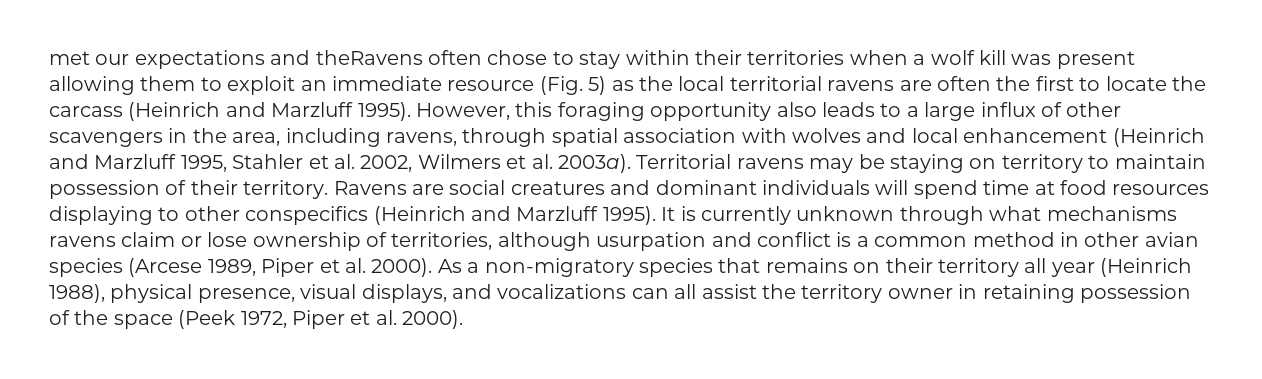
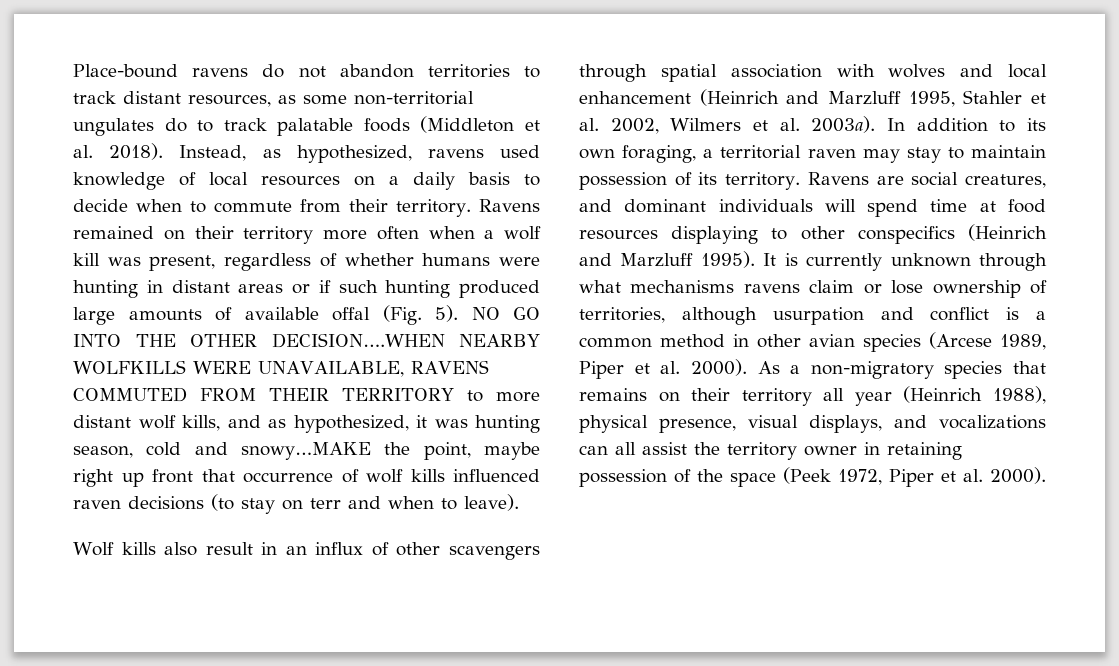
[49,50,845,69] met our expectations and theRavens often chose to stay within their territories -> [73,64,540,78] [73,91,474,107] [73,116,540,136] [73,143,540,163] [73,172,540,190] [73,199,540,217] [73,226,419,244] Place-bound ravens do not abandon territories to track distant resources, as some non-territorial ungulates do to track palatable foods (Middleton et al. 2018). Instead, as hypothesized, ravens used knowledge of local resources on a daily basis to decide when to commute from their territory. Ravens remained on their territory more often
[1056,51,1135,69] [49,76,1206,95] [49,102,1122,121] [49,128,457,147] present allowing them to exploit an immediate resource (Fig. 5) as the local territorial ravens are often the first to locate the carcass (Heinrich and Marzluff 1995). However, this foraging opportunity also leads to a large influx of other scavengers in the area, including ravens, -> [149,253,540,271] [73,280,540,298] [73,305,540,325] [73,333,540,348] [73,360,489,377] [73,387,540,402] [73,415,540,433] [73,442,540,460] [73,469,540,487] [73,494,519,514] [73,542,540,560] present, regardless of whether humans were hunting in distant areas or if such hunting produced large amounts of available offal (Fig. 5). NO GO INTO THE OTHER DECISION….WHEN NEARBY WOLFKILLS WERE UNAVAILABLE, RAVENS COMMUTED FROM THEIR TERRITORY to more distant wolf kills, and as hypothesized, it was hunting season, cold and snowy…MAKE the point, maybe right up front that occurrence of wolf kills influenced raven decisions (to stay on terr and when to leave). // Wolf kills also result in an influx of other scavengers
[636,154,1083,173] Territorial ravens may be staying on territory -> [887,118,1046,132] [579,145,941,163] In addition to its own foraging, a territorial raven may stay
[190,180,238,195] their -> [698,172,718,185] its
[510,181,605,195] creatures -> [965,174,1046,188] creatures,

